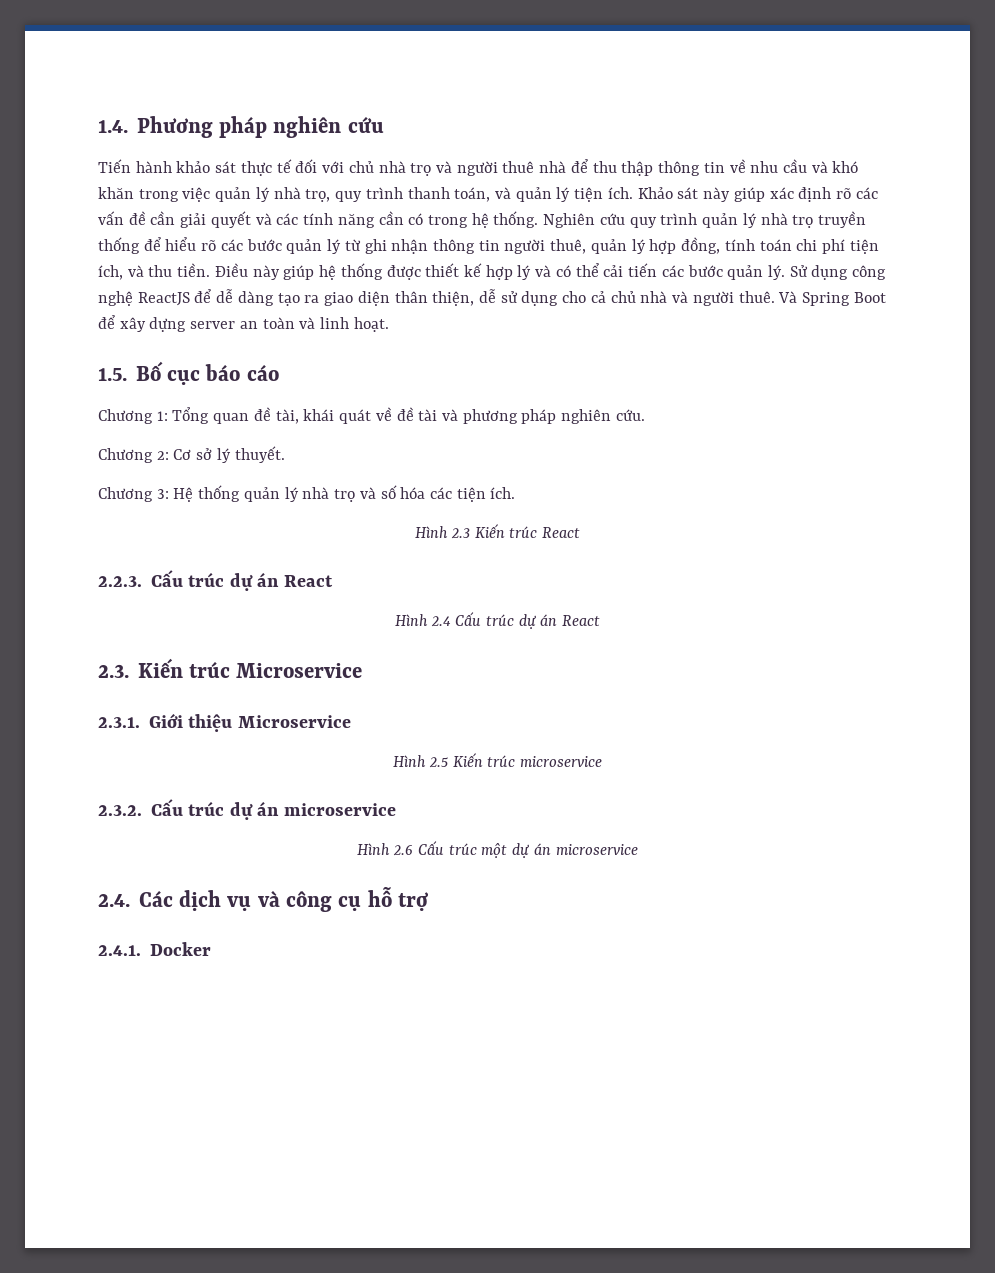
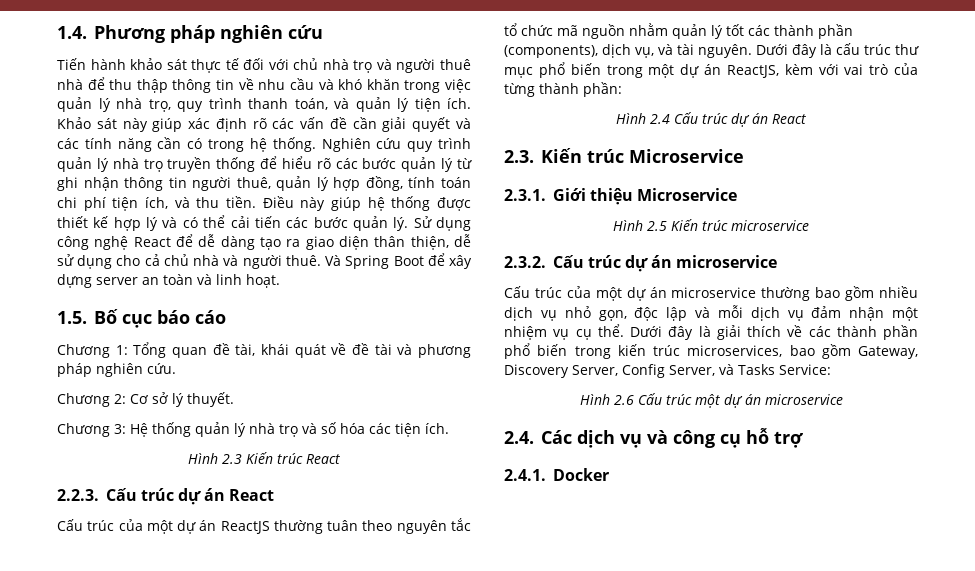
[137,292,190,306] ReactJS -> [133,237,171,247] React
(333, 581) none -> [57,518,471,534] [504,23,853,39] [504,43,919,58] [504,62,918,78] [504,82,622,97] // Cấu trúc của một dự án ReactJS thường tuân theo nguyên tắc tổ chức mã nguồn nhằm quản lý tốt các thành phần (components), dịch vụ, và tài nguyên. Dưới đây là cấu trúc thư mục phổ biến trong một dự án ReactJS, kèm với vai trò của từng thành phần:
(396, 809) none -> [504,286,918,301] [504,305,918,321] [504,324,918,340] [504,343,918,359] [504,364,831,378] // Cấu trúc của một dự án microservice thường bao gồm nhiều dịch vụ nhỏ gọn, độc lập và mỗi dịch vụ đảm nhận một nhiệm vụ cụ thể. Dưới đây là giải thích về các thành phần phổ biến trong kiến trúc microservices, bao gồm Gateway, Discovery Server, Config Server, và Tasks Service:

